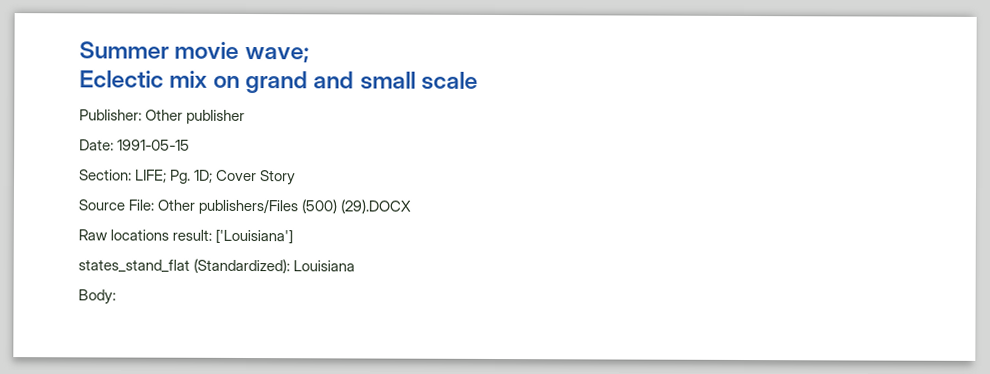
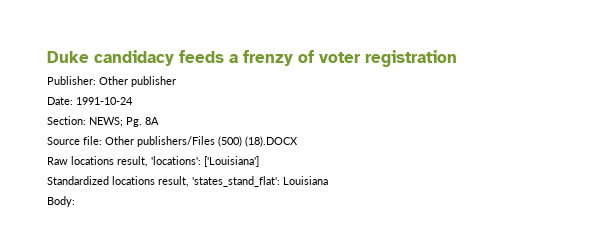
[79,41,310,64] [79,70,479,94] Summer movie wave; // Eclectic mix on grand and small scale -> [47,50,457,67] Duke candidacy feeds a frenzy of voter registration
[117,139,191,151] 1991-05-15 -> [76,97,133,105] 1991-10-24
[135,169,297,186] LIFE; Pg. 1D; Cover Story -> [89,117,159,127] NEWS; Pg. 8A
[128,199,155,211] File: -> [83,136,102,145] file:
[340,199,412,214] (29).DOCX -> [245,136,298,147] (18).DOCX
[172,229,213,241] result: -> [117,156,201,167] result, 'locations':
[78,258,291,274] states_stand_flat (Standardized): -> [47,176,280,187] Standardized locations result, 'states_stand_flat':

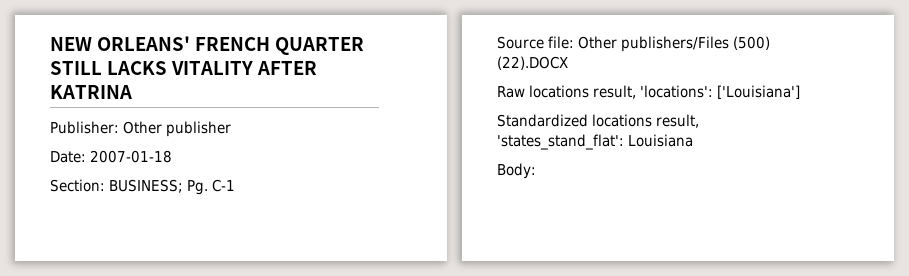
[47,50,457,67] Duke candidacy feeds a frenzy of voter registration -> [50,36,364,55] [50,61,317,75] [50,85,132,99] NEW ORLEANS' FRENCH QUARTER STILL LACKS VITALITY AFTER KATRINA
[76,97,133,105] 1991-10-24 -> [90,150,172,163] 2007-01-18
[89,117,159,127] NEWS; Pg. 8A -> [109,179,235,195] BUSINESS; Pg. C-1
[245,136,298,147] (18).DOCX -> [497,56,568,70] (22).DOCX

